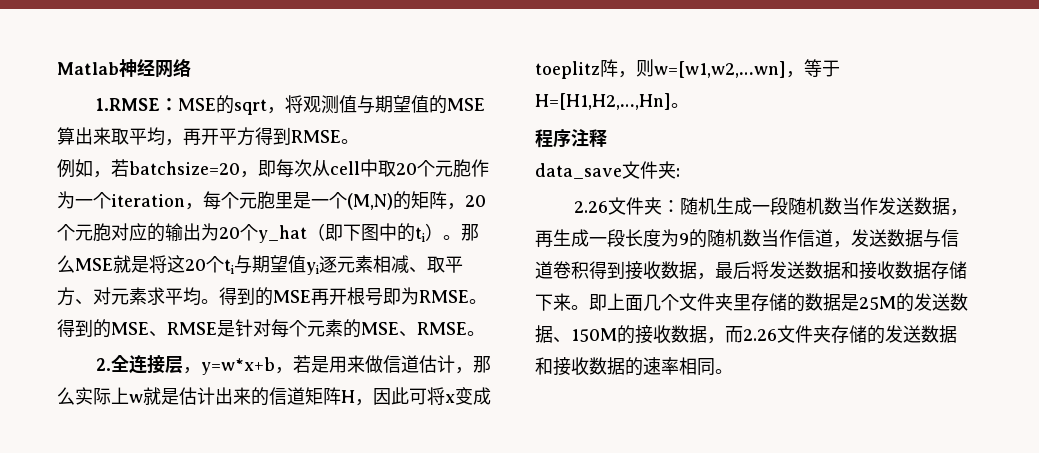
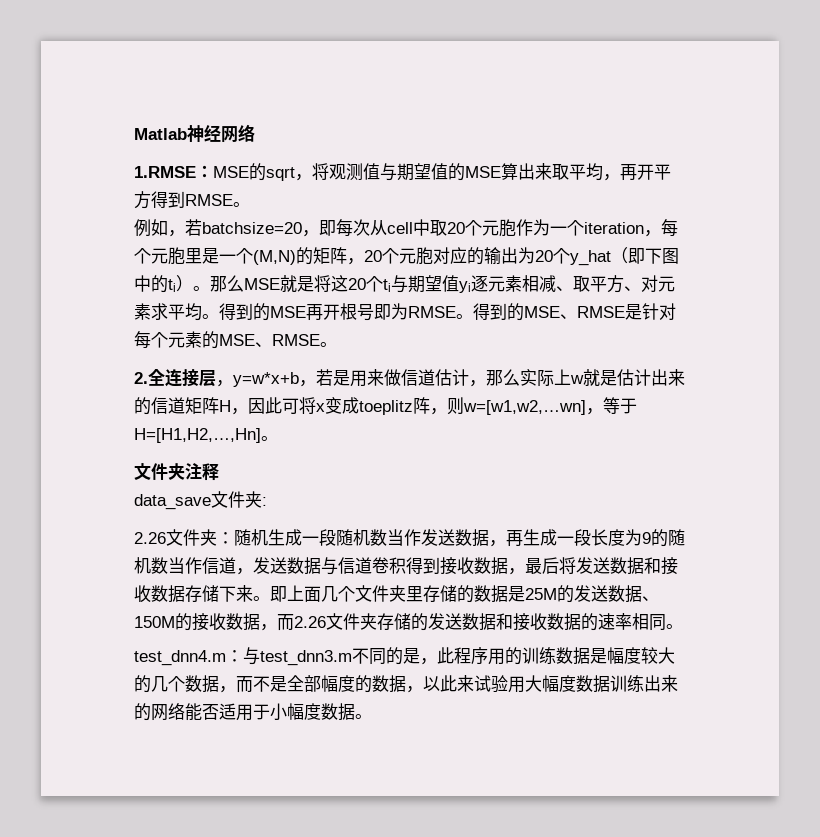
[535,129,571,148] 程序 -> [134,463,185,481] 文件夹
(733, 371) none -> [134,647,675,666] [134,675,678,693] [134,703,372,721] // test_dnn4.m：与test_dnn3.m不同的是，此程序用的训练数据是幅度较大的几个数据，而不是全部幅度的数据，以此来试验用大幅度数据训练出来的网络能否适用于小幅度数据。

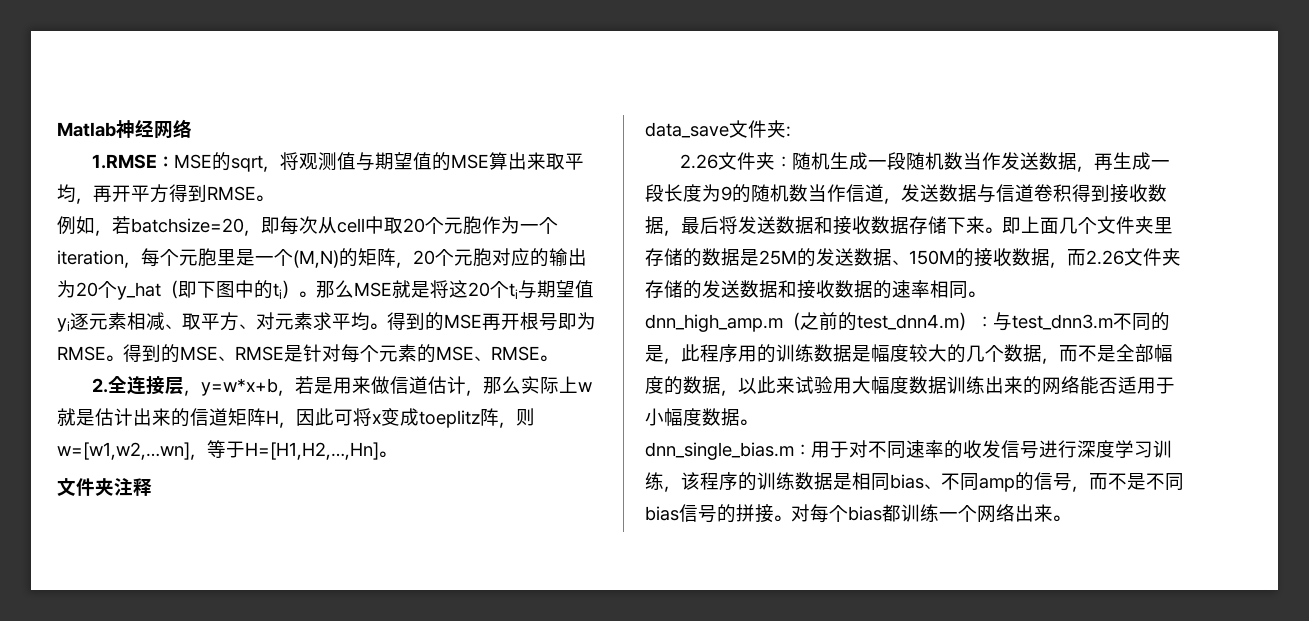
[134,650,226,666] test_dnn4.m -> [645,312,976,332] dnn_high_amp.m（之前的test_dnn4.m）
(372, 716) none -> [645,440,1172,460] [645,472,1184,492] [645,504,1070,523] // dnn_single_bias.m：用于对不同速率的收发信号进行深度学习训练，该程序的训练数据是相同bias、不同amp的信号，而不是不同bias信号的拼接。对每个bias都训练一个网络出来。

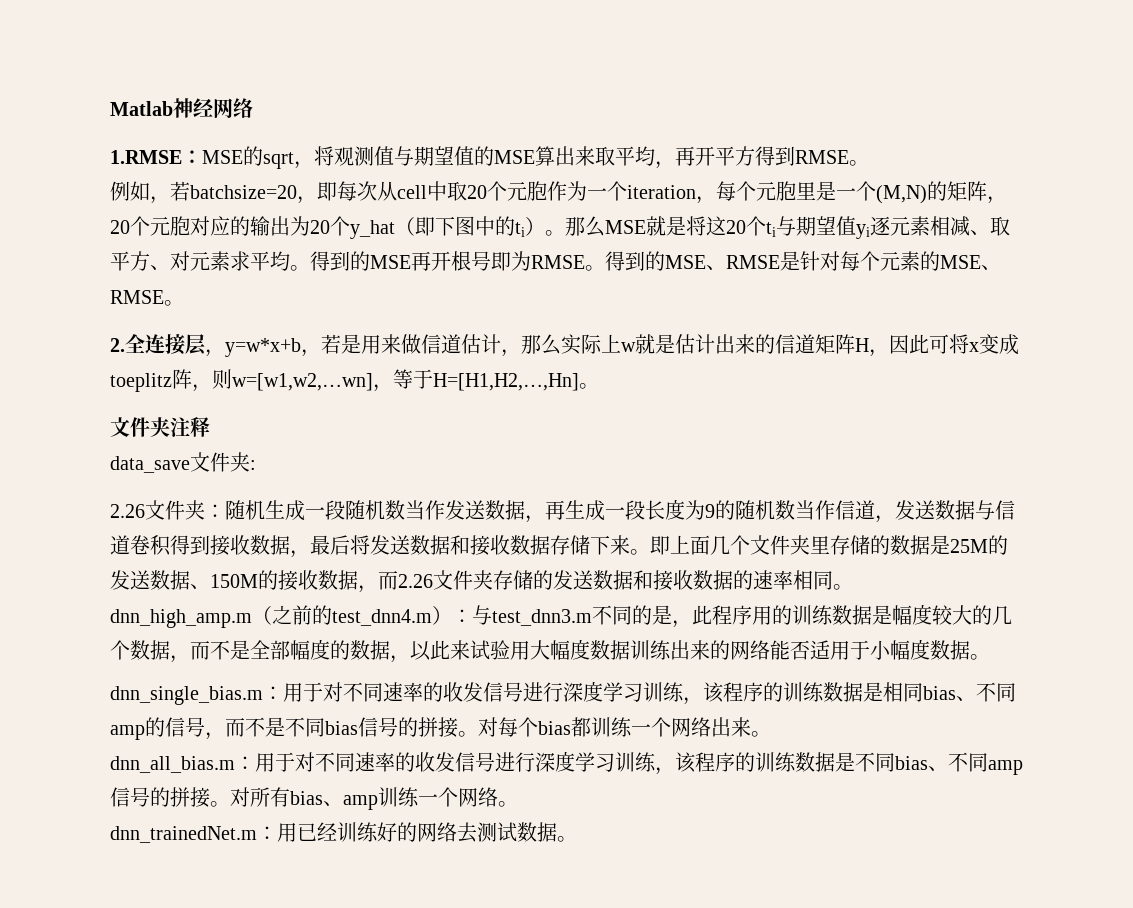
(1070, 518) none -> [110,751,1023,775] [110,787,518,810] [110,822,577,843] // dnn_all_bias.m：用于对不同速率的收发信号进行深度学习训练，该程序的训练数据是不同bias、不同amp信号的拼接。对所有bias、amp训练一个网络。 // dnn_trainedNet.m：用已经训练好的网络去测试数据。

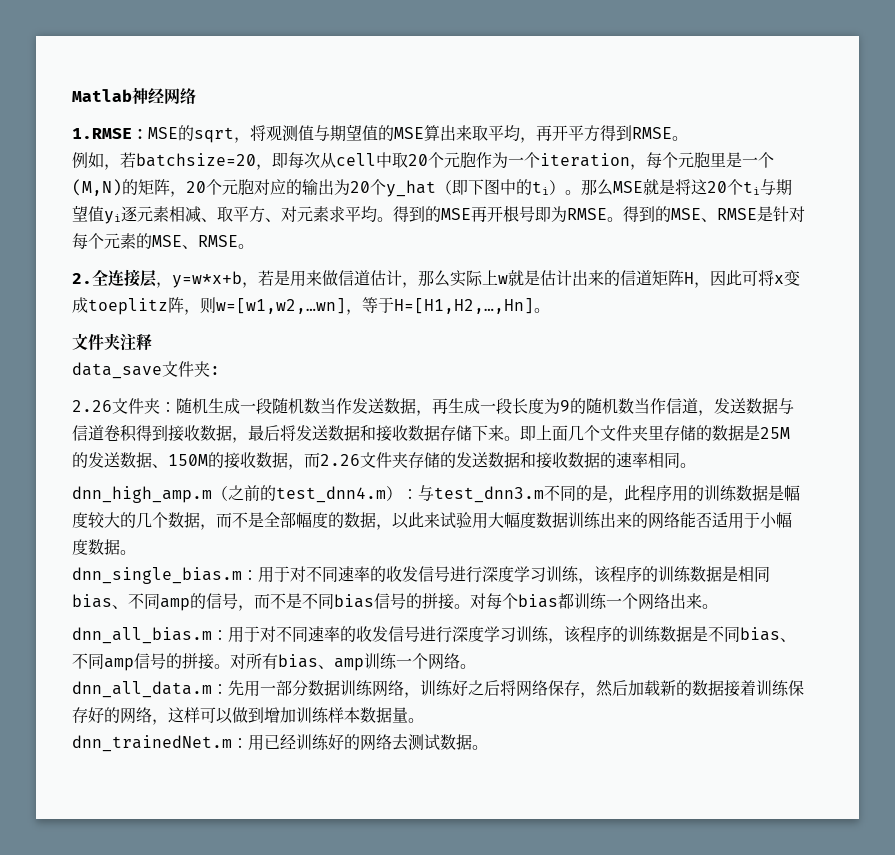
(518, 804) none -> [72,680,804,698] [72,707,424,725] // dnn_all_data.m：先用一部分数据训练网络，训练好之后将网络保存，然后加载新的数据接着训练保存好的网络，这样可以做到增加训练样本数据量。

